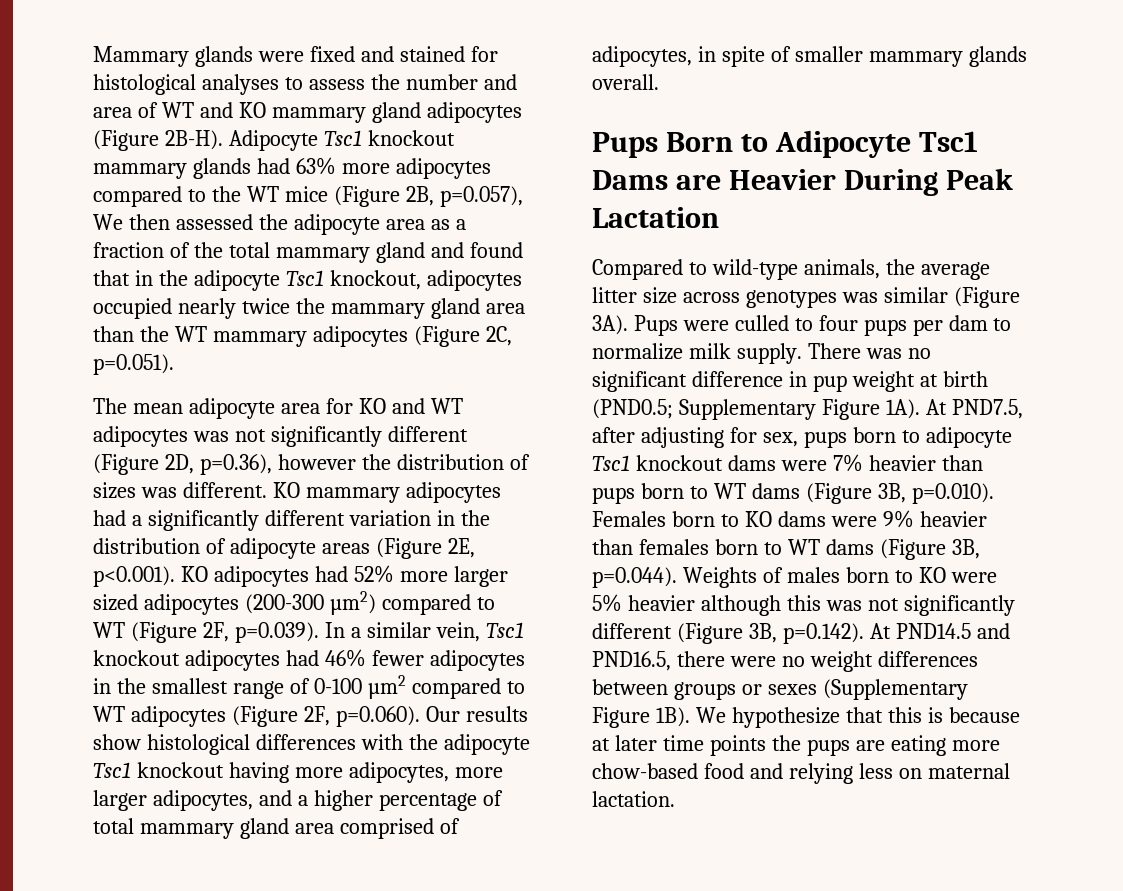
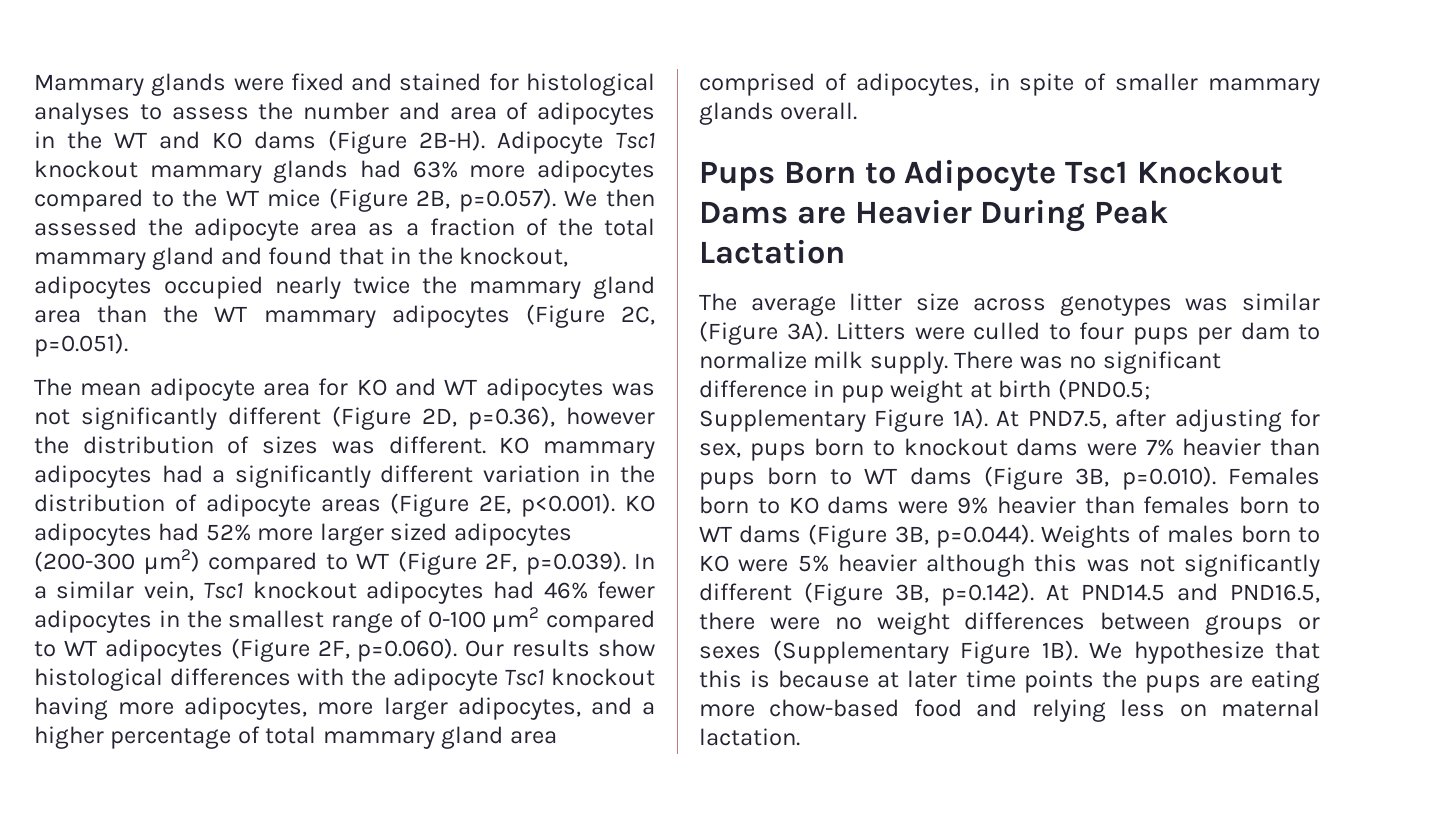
[161,102,522,123] WT and KO mammary gland adipocytes -> [537,102,655,125] [34,131,316,149] adipocytes in the WT and KO dams
[439,186,523,207] p=0.057), -> [458,188,556,212] p=0.057).
[193,270,324,291] adipocyte Tsc1 -> (453, 256) none
(978, 141) none -> [1136,160,1283,184] Knockout
[592,259,915,280] Compared to wild-type animals, the -> [699,293,737,311] The
[633,315,678,336] Pups -> [836,322,906,340] Litters
[925,427,1012,448] [592,455,630,471] adipocyte Tsc1 -> (895, 448) none

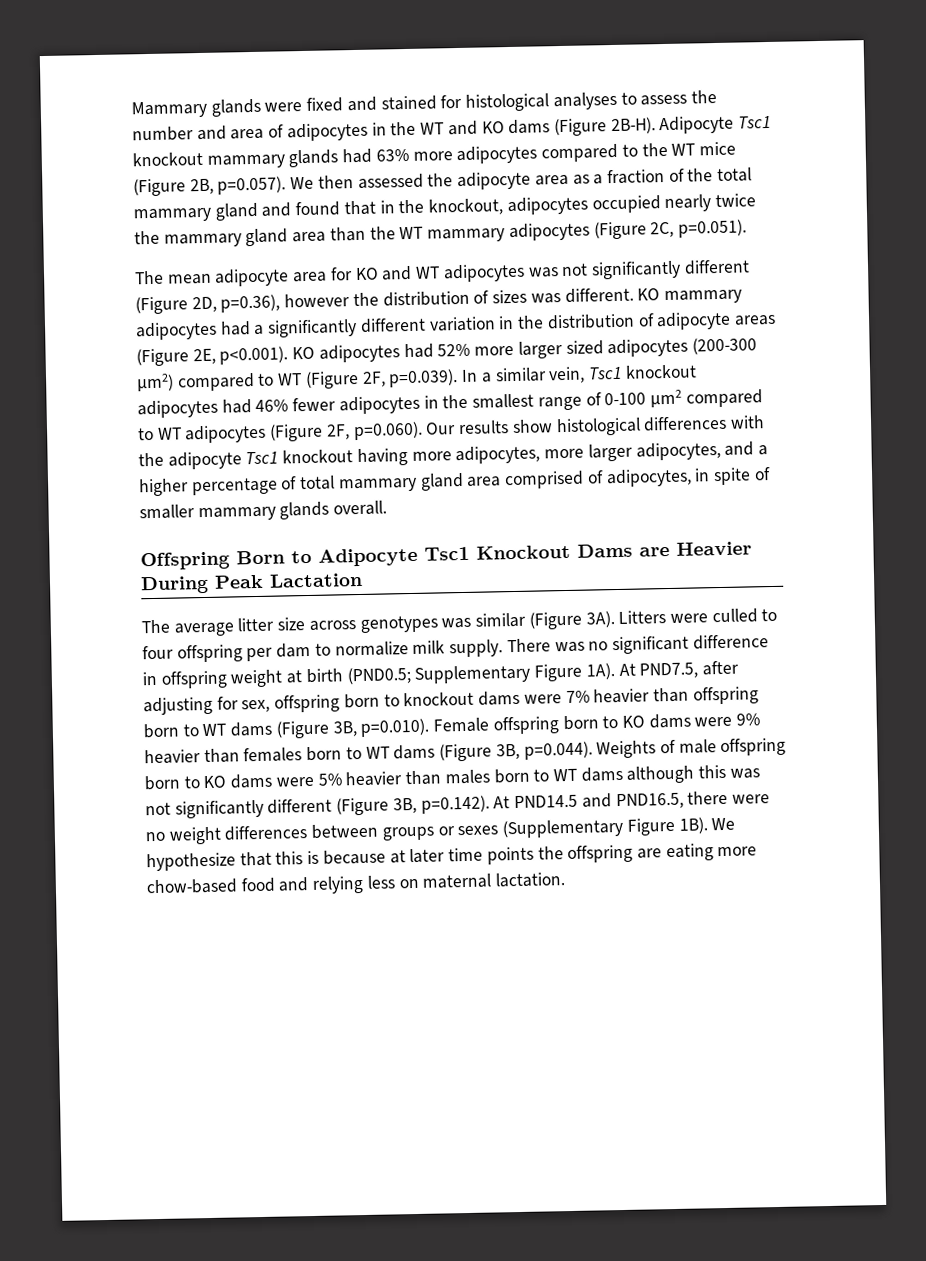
[699,161,775,191] Pups -> [140,551,230,571] Offspring
[1132,327,1189,345] pups -> [176,644,243,663] offspring
[840,385,884,403] pup -> [160,670,228,689] offspring
[749,443,806,461] pups -> [274,694,341,713] offspring
[699,472,755,490] pups -> [692,686,759,705] offspring
[1228,467,1320,485] Females -> [433,716,560,735] Female offspring
[1166,525,1320,543] [699,554,917,572] males born to KO were 5% heavier -> [678,737,787,757] [144,766,623,791] male offspring born to KO dams were 5% heavier than males born to WT dams
[1144,675,1201,693] pups -> [567,844,634,864] offspring

